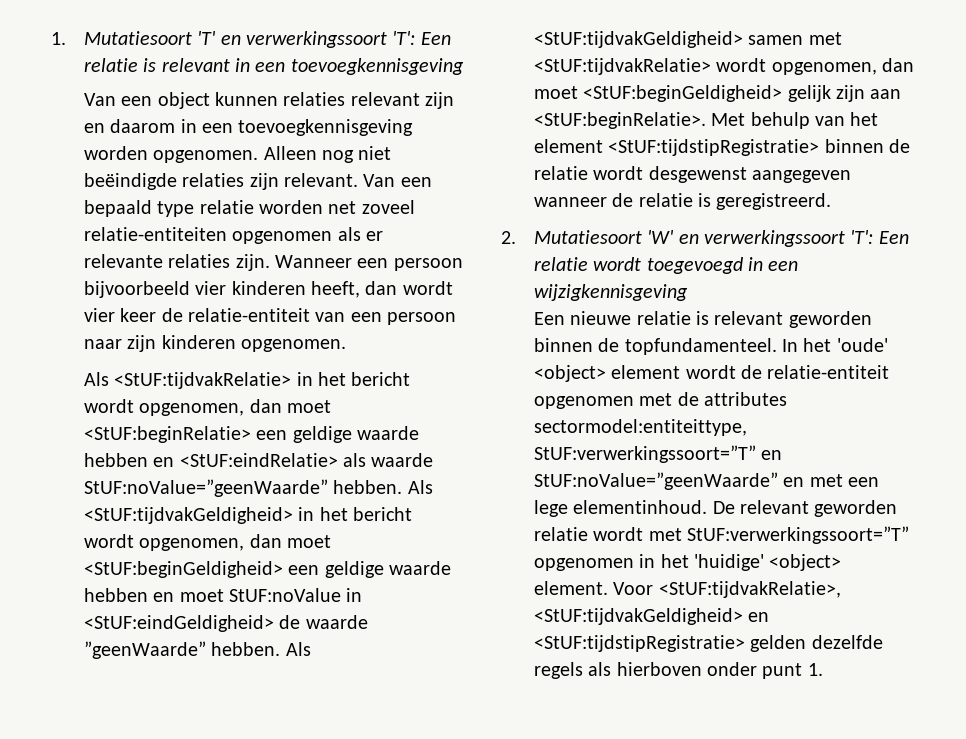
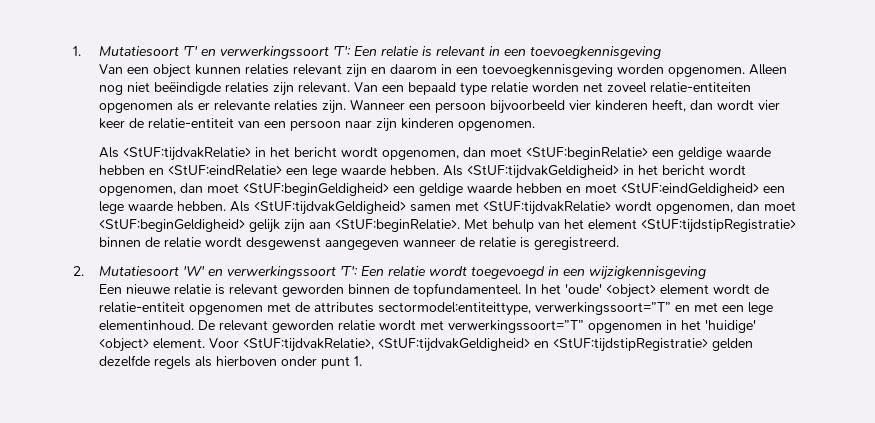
[342,453,434,467] [83,479,328,497] als waarde StUF:noValue=”geenWaarde” -> [285,165,386,178] een lege waarde
[228,588,363,602] [83,615,368,632] [83,641,206,659] StUF:noValue in <StUF:eindGeldigheid> de waarde ”geenWaarde” -> [620,183,785,196] [98,201,173,214] <StUF:eindGeldigheid> een lege waarde
[533,445,783,463] [533,472,778,490] StUF:verwerkingssoort=”T” en StUF:noValue=”geenWaarde” -> [534,302,671,315] verwerkingssoort=”T”
[686,526,909,544] StUF:verwerkingssoort=”T” -> [447,320,584,333] verwerkingssoort=”T”

